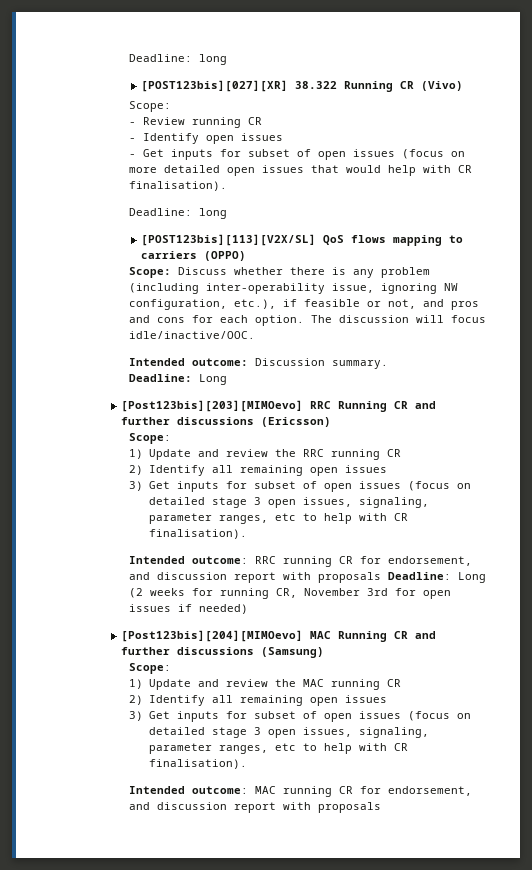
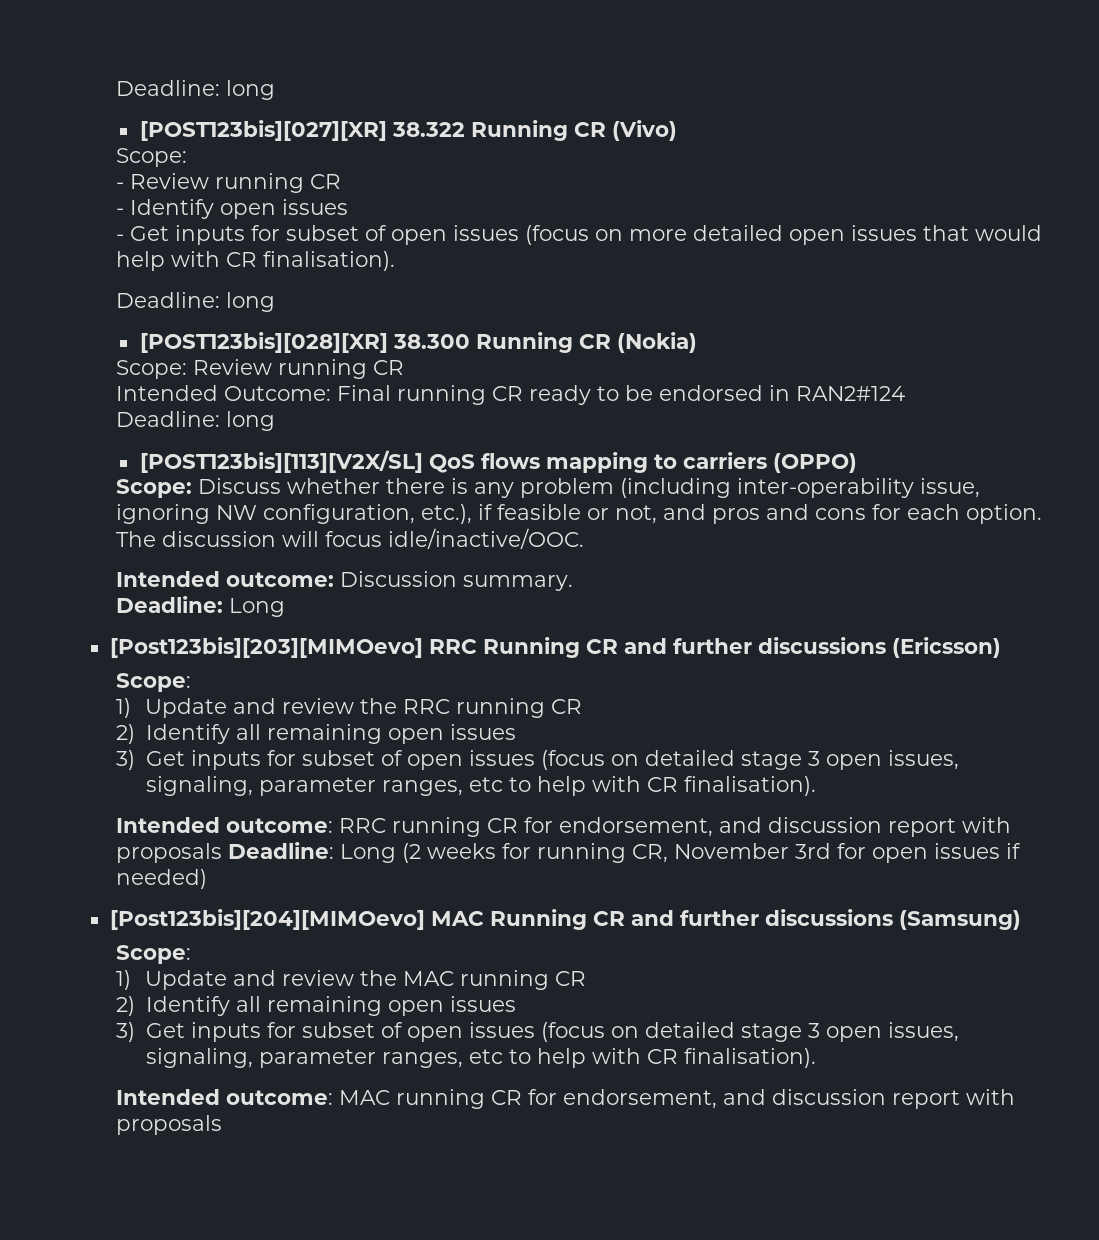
(227, 213) none -> [139,332,697,353] [115,359,404,379] [115,385,905,405] [115,411,275,431] // [POST123bis][028][XR] 38.300 Running CR (Nokia) // Scope: Review running CR // Intended Outcome: Final running CR ready to be endorsed in RAN2#124 // Deadline: long

